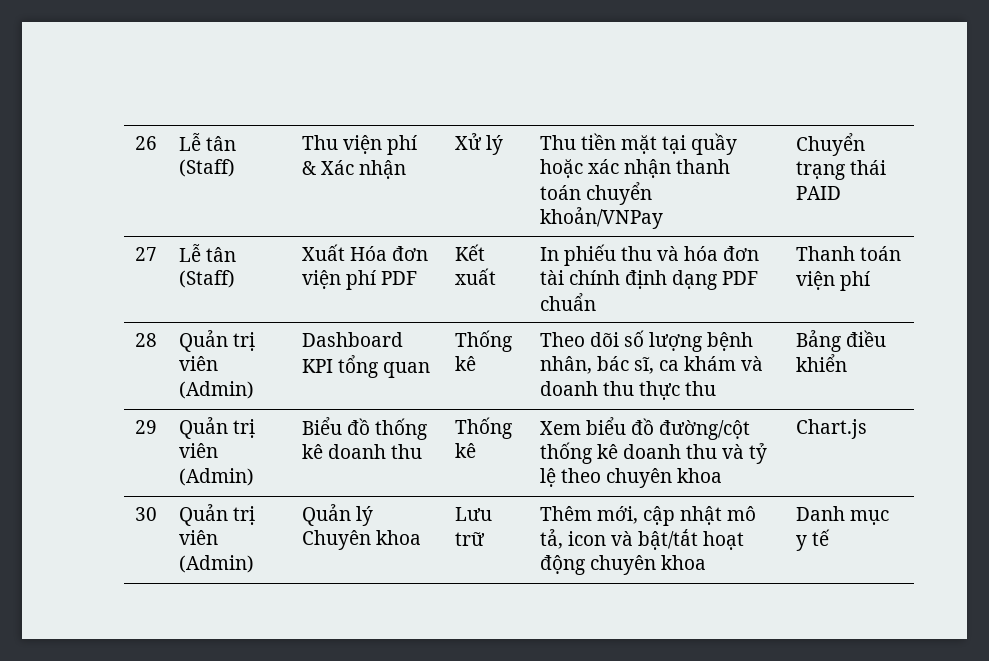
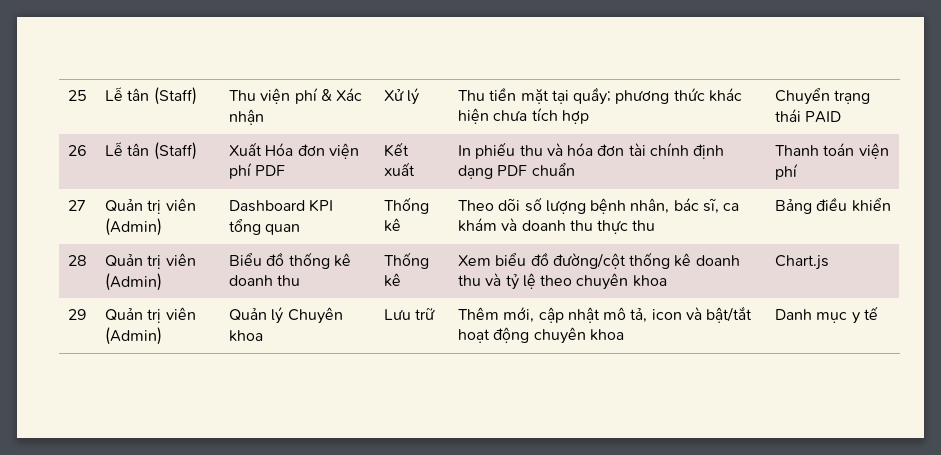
[134,136,157,150] 26 -> [67,90,87,101] 25
[691,133,738,155] [539,159,731,178] [539,182,652,205] [539,207,663,229] quầy hoặc xác nhận thanh toán chuyển khoản/VNPay -> [573,87,743,105] [457,108,589,124] quầy; phương thức khác hiện chưa tích hợp
[134,247,157,261] 27 -> [67,145,87,156] 26
[134,333,157,347] 28 -> [67,200,86,211] 27
[134,420,157,434] 29 -> [67,255,87,266] 28
[134,507,157,521] 30 -> [67,309,86,320] 29

